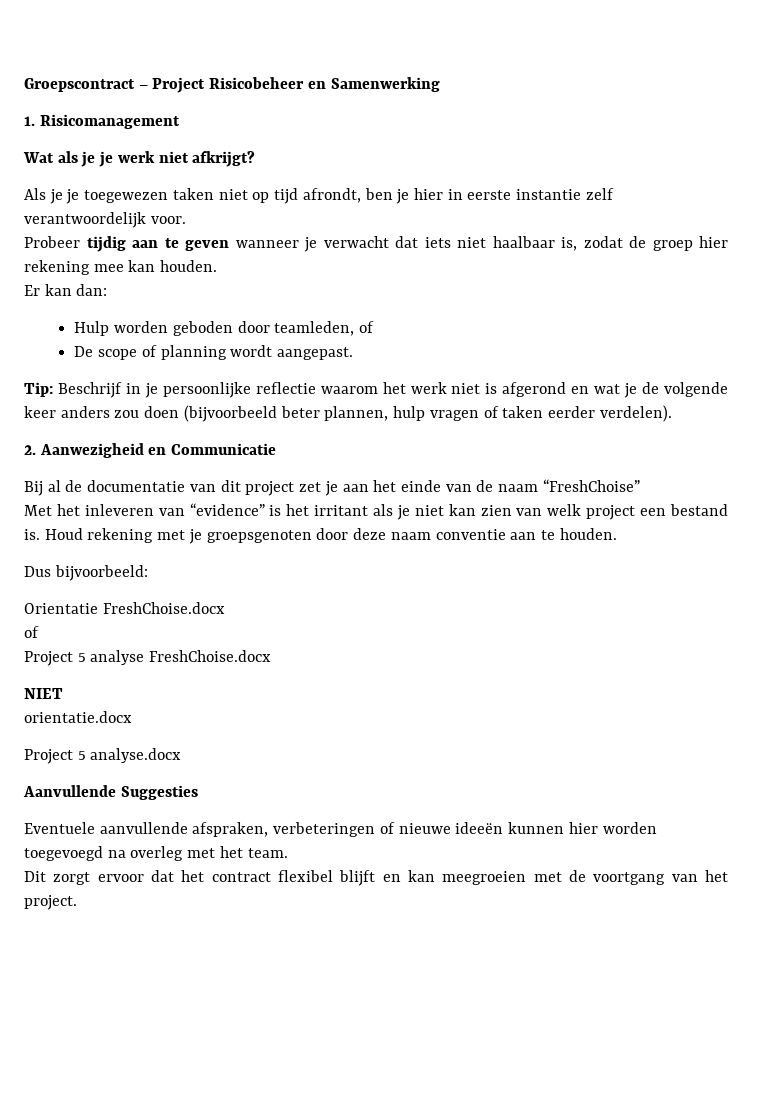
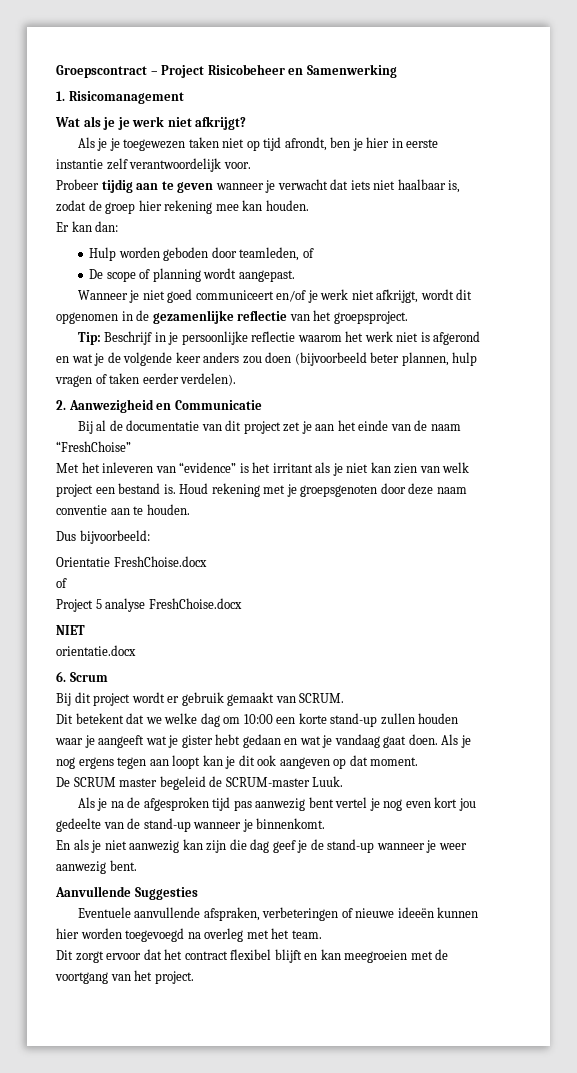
(353, 353) none -> [77,289,473,303] [56,310,408,324] // Wanneer je niet goed communiceert en/of je werk niet afkrijgt, wordt dit opgenomen in de gezamenlijke reflectie van het groepsproject.
[24,748,182,764] Project 5 analyse.docx -> [56,671,108,682] [56,692,345,706] [56,713,459,727] [55,734,471,748] [56,755,419,769] [56,776,344,790] [77,797,476,811] [56,818,326,832] [56,839,467,853] [56,860,137,874] 6. Scrum // Bij dit project wordt er gebruik gemaakt van SCRUM. // Dit betekent dat we welke dag om 10:00 een korte stand-up zullen houden waar je aangeeft wat je gister hebt gedaan en wat je vandaag gaat doen. Als je nog ergens tegen aan loopt kan je dit ook aangeven op dat moment. // De SCRUM master begeleid de SCRUM-master Luuk. // Als je na de afgesproken tijd pas aanwezig bent vertel je nog even kort jou gedeelte van de stand-up wanneer je binnenkomt. // En als je niet aanwezig kan zijn die dag geef je de stand-up wanneer je weer aanwezig bent.

